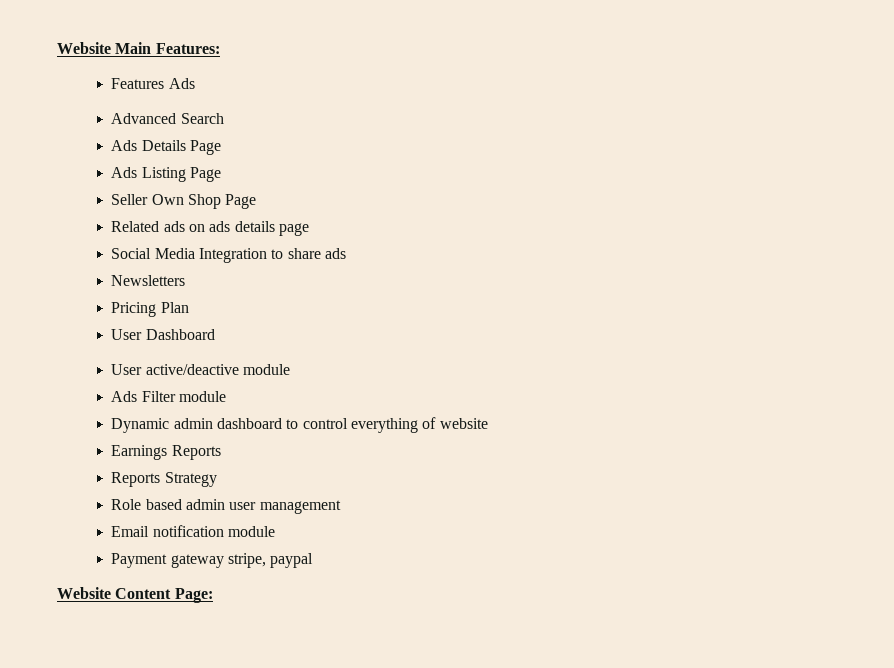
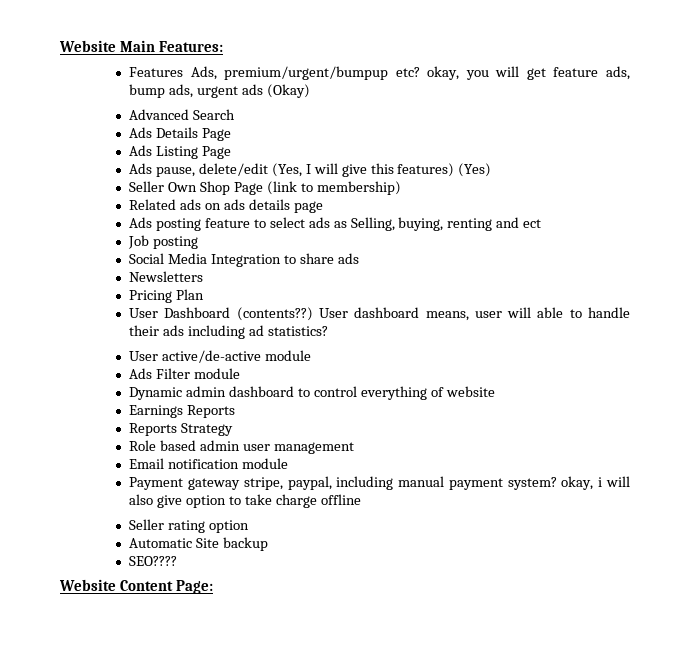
[168,78,195,89] Ads -> [190,66,631,80] [129,84,310,98] Ads, premium/urgent/bumpup etc? okay, you will get feature ads, bump ads, urgent ads (Okay)
(222, 174) none -> [129,163,492,177] // Ads pause, delete/edit (Yes, I will give this features) (Yes)
(257, 201) none -> [266,181,401,195] (link to membership)
(310, 229) none -> [129,217,542,231] [128,235,199,249] // Ads posting feature to select ads as Selling, buying, renting and ect // Job posting
[111,364,239,375] // User active/deactive -> [236,307,630,321] [129,325,328,339] [129,350,262,363] (contents??) User dashboard means, user will able to handle their ads including ad statistics? // User active/de-active
[270,553,314,568] paypal -> [287,476,630,490] [129,494,361,508] [129,519,249,533] [129,537,268,551] [129,556,178,566] paypal, including manual payment system? okay, i will also give option to take charge offline // Seller rating option // Automatic Site backup // SEO????

